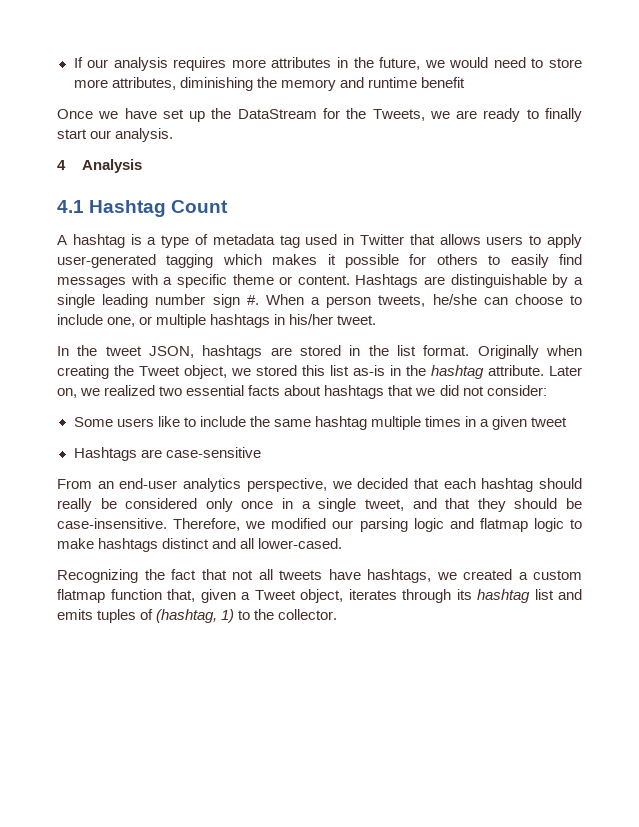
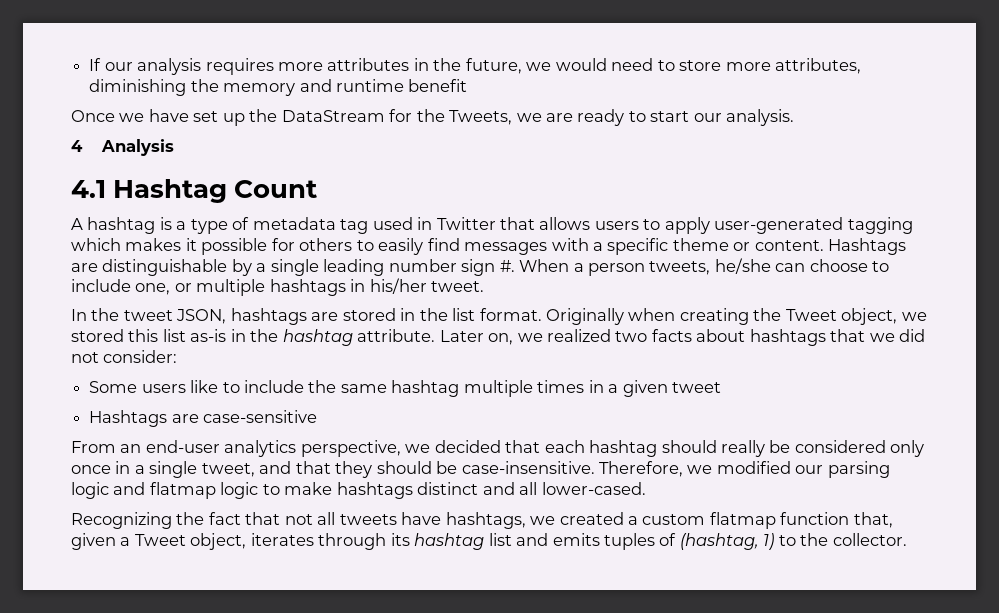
[544,108,582,122] finally -> (646, 116) none
[186,385,245,396] essential -> (648, 336) none

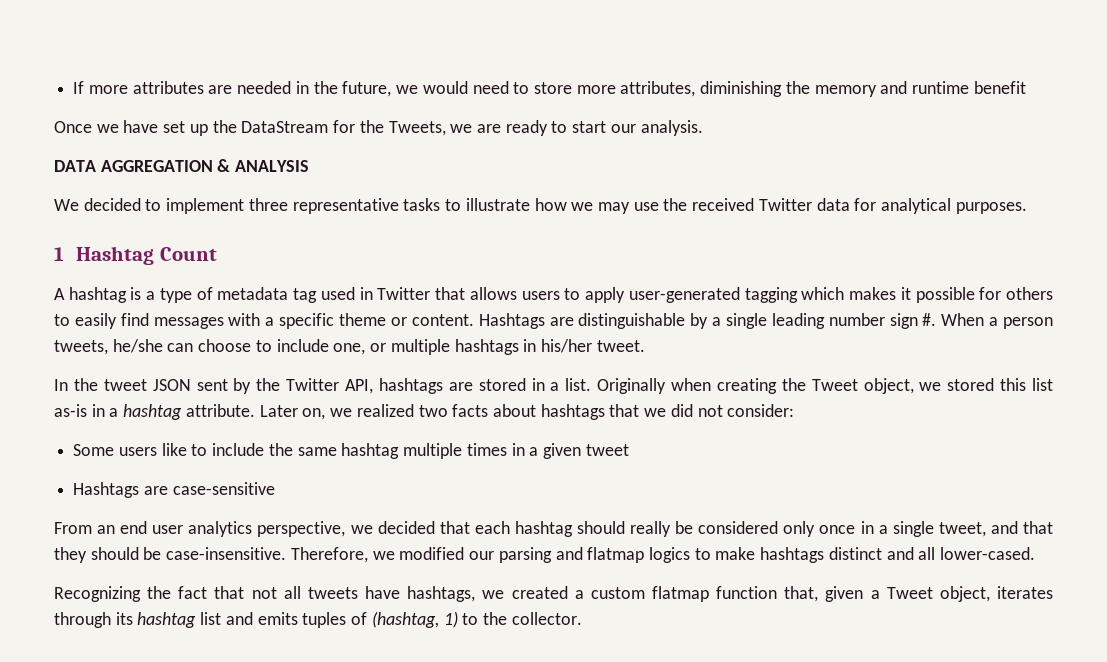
[104,58,410,75] our analysis requires more attributes -> [88,81,292,94] more attributes are needed
[71,139,175,156] [71,180,106,198] 4 Analysis // 4.1 -> [54,159,310,172] [54,198,1027,214] [54,247,64,261] DATA AGGREGATION & ANALYSIS // We decided to implement three representative tasks to illustrate how we may use the received Twitter data for analytical purposes. // 1
[176,309,227,324] JSON, -> [152,378,373,394] JSON sent by the Twitter API,
[419,308,542,321] the list format. -> [550,378,592,391] a list.
[250,329,279,342] the -> [109,408,119,417] a
[145,440,220,453] end-user -> [120,521,184,534] end user
[71,482,109,499] logic -> (552, 555) none
[220,482,259,499] logic -> [648,547,690,563] logics

